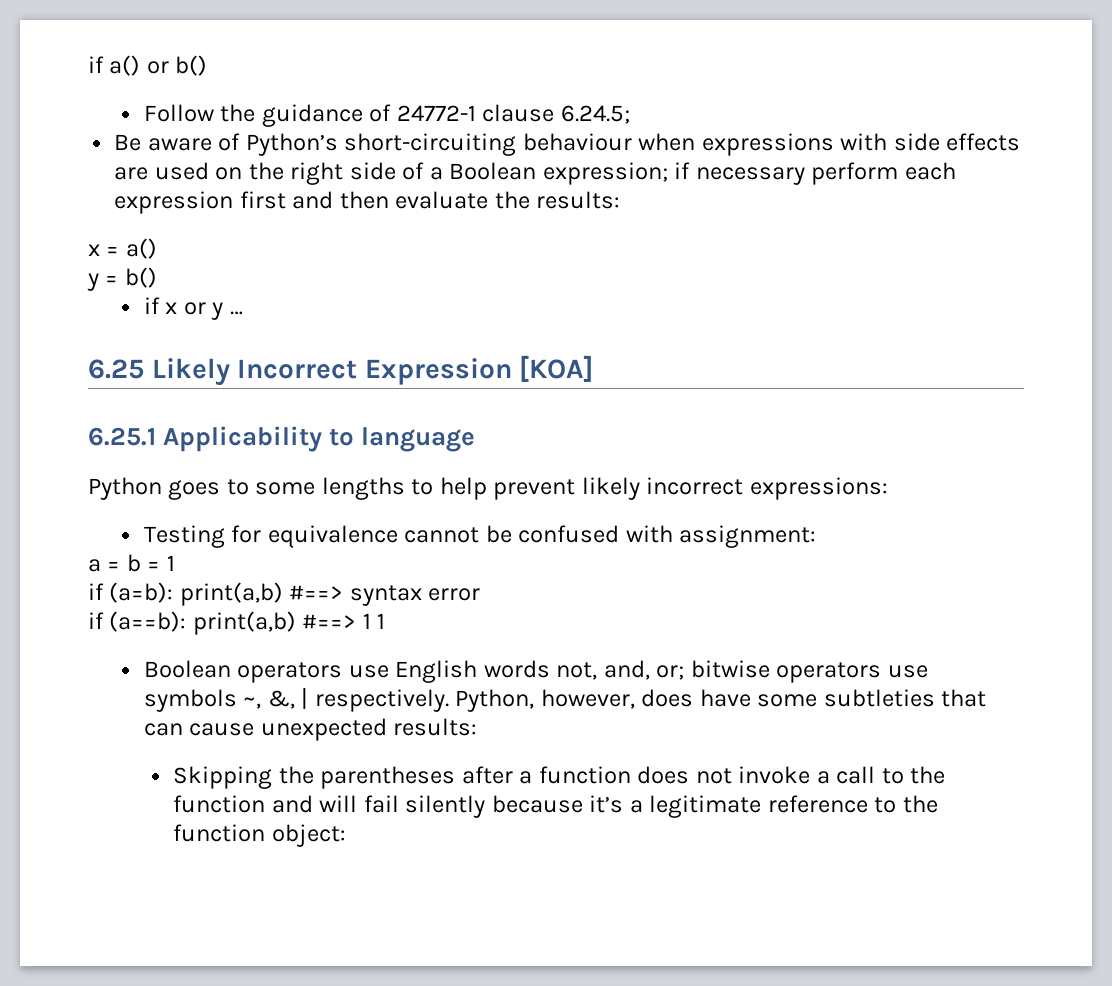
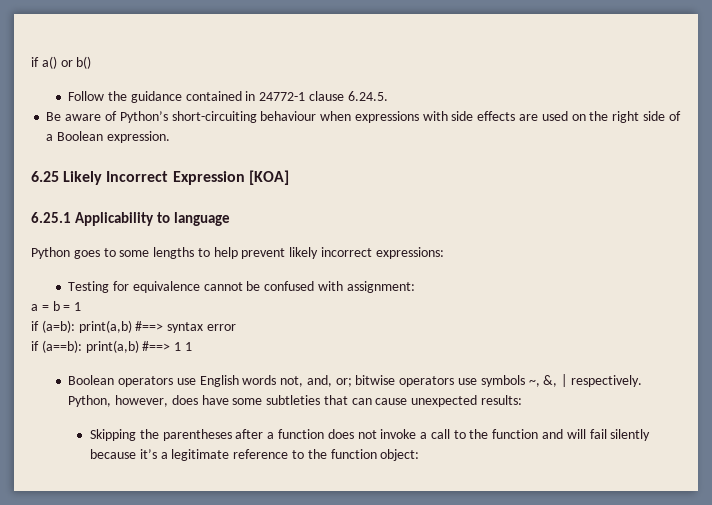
[369,104,392,122] of -> [185,91,256,101] contained in
[560,105,630,124] 6.24.5; -> [347,91,388,101] 6.24.5.
[542,162,956,185] [114,191,621,214] [88,238,157,259] [87,267,157,291] [143,297,243,320] expression; if necessary perform each expression first and then evaluate the results: // x = a() // y = b() // if x or y … -> [106,131,170,143] expression.

